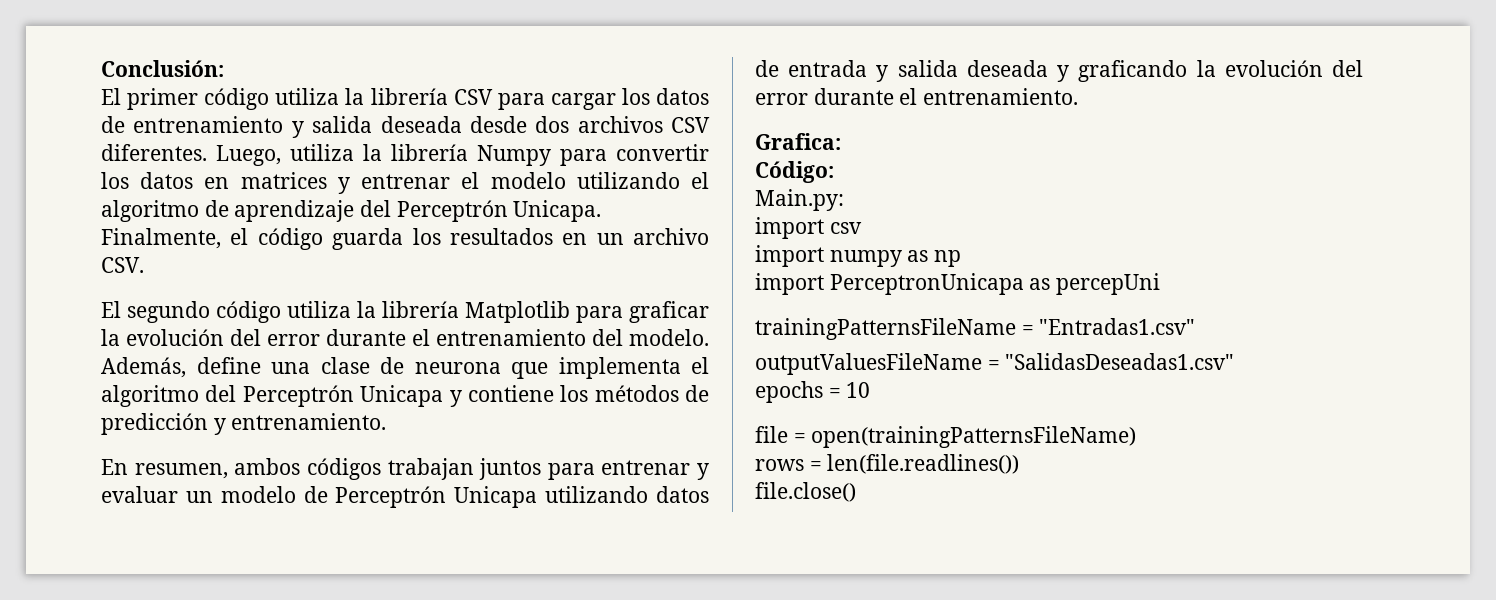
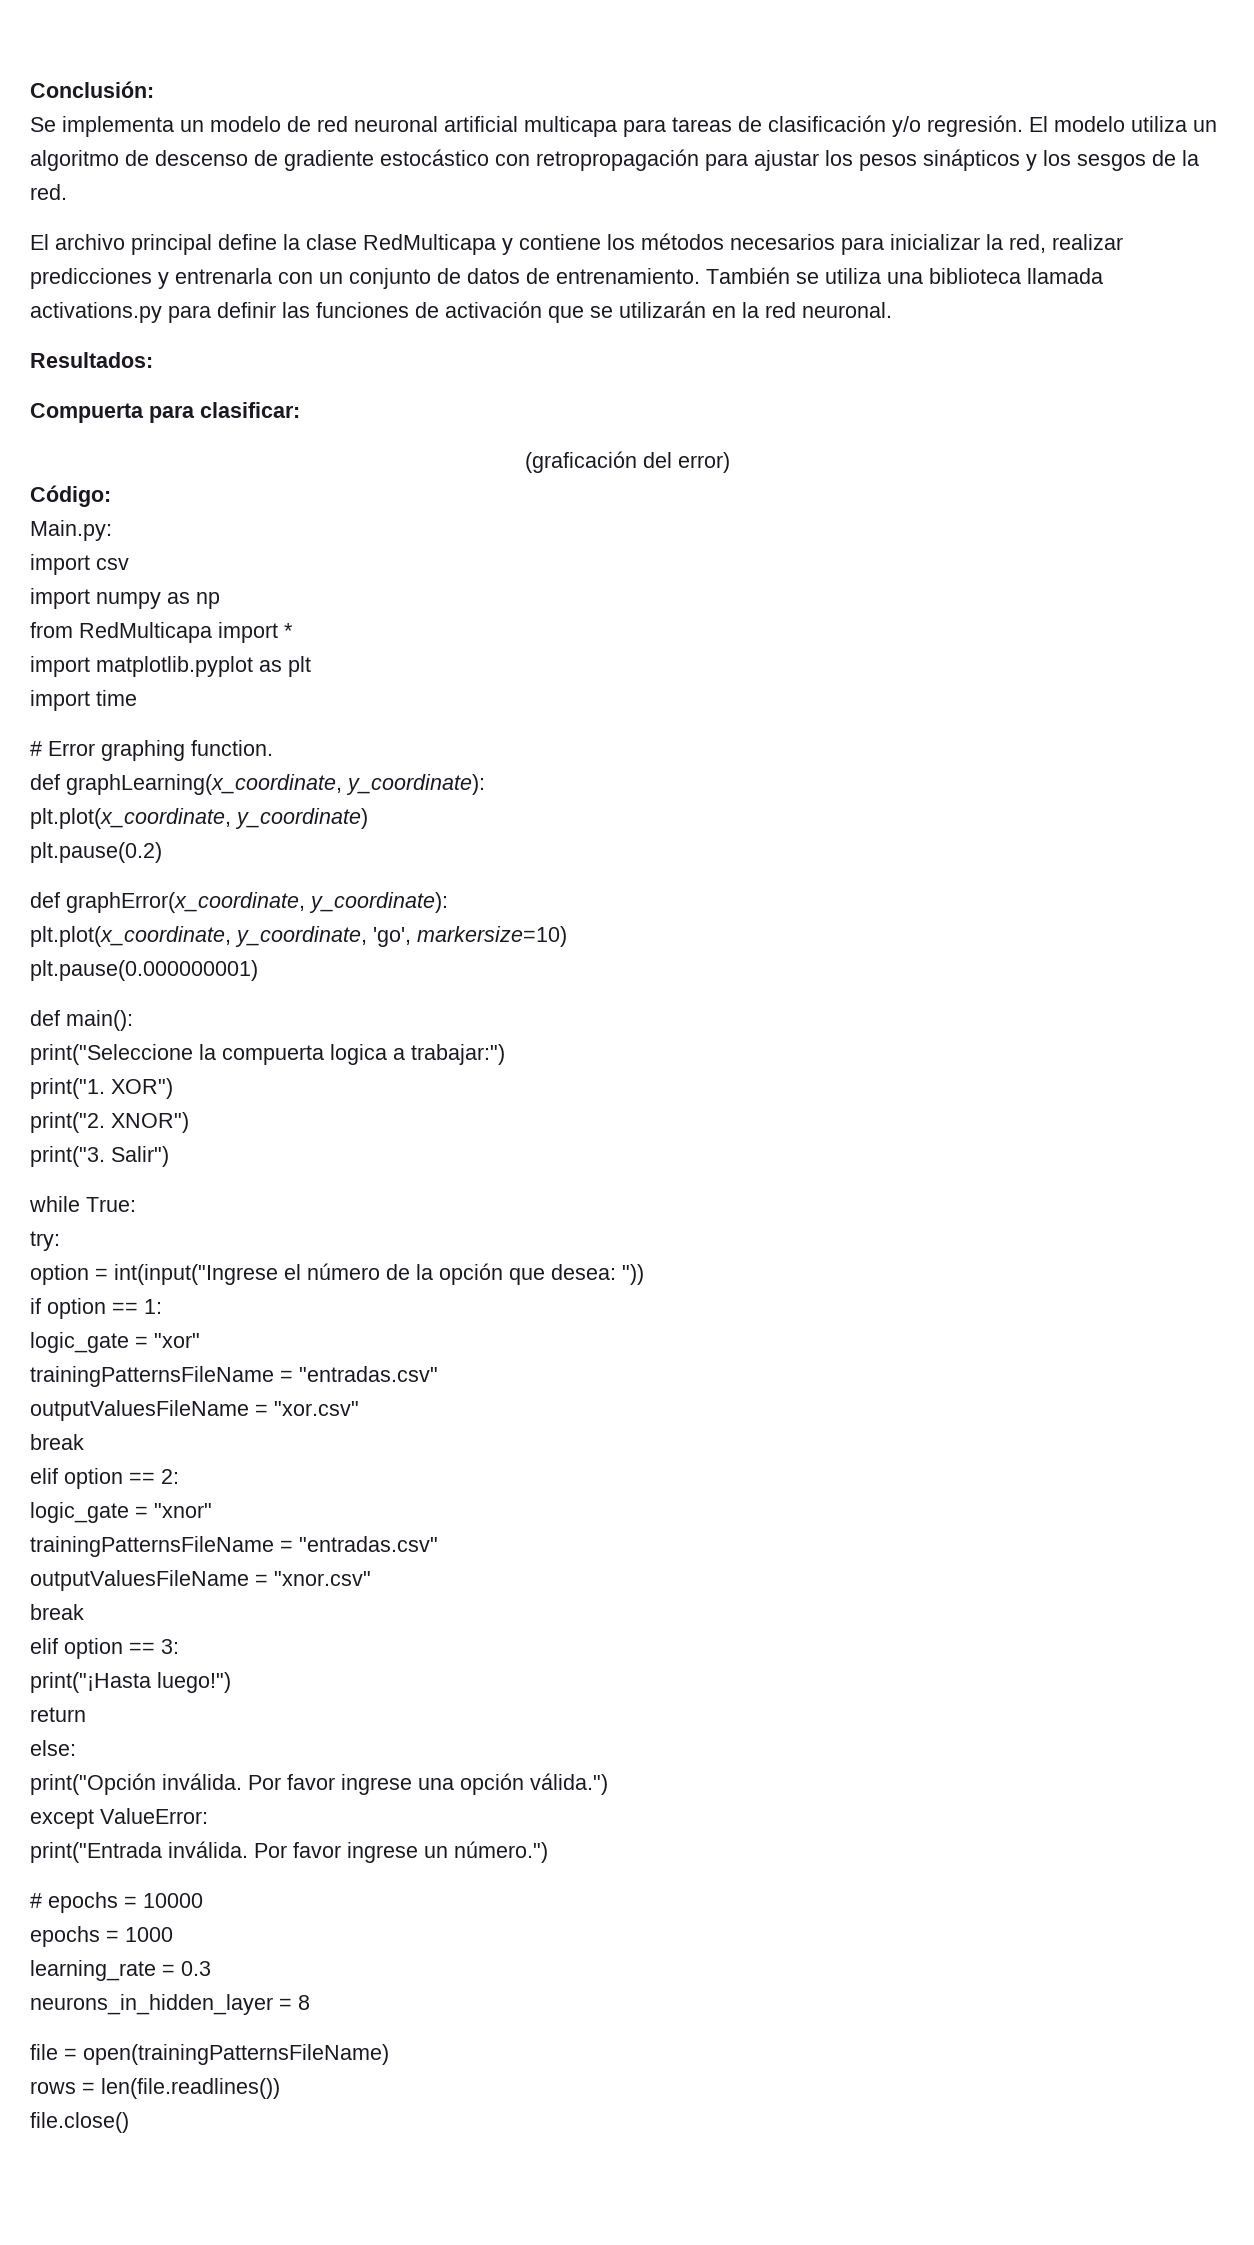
[101,88,710,110] [101,116,710,138] [101,144,709,166] [101,172,709,194] [101,200,602,222] [101,228,709,250] [101,257,144,273] [101,301,709,323] [101,329,709,346] [101,357,709,379] [101,385,709,407] [101,413,387,435] [101,458,709,480] [101,486,709,508] [755,60,1363,82] [755,88,1079,105] [755,133,841,150] El primer código utiliza la librería CSV para cargar los datos de entrenamiento y salida deseada desde dos archivos CSV diferentes. Luego, utiliza la librería Numpy para convertir los datos en matrices y entrenar el modelo utilizando el algoritmo de aprendizaje del Perceptrón Unicapa. Finalmente, el código guarda los resultados en un archivo CSV. // El segundo código utiliza la librería Matplotlib para graficar la evolución del error durante el entrenamiento del modelo. Además, define una clase de neurona que implementa el algoritmo del Perceptrón Unicapa y contiene los métodos de predicción y entrenamiento. // En resumen, ambos códigos trabajan juntos para entrenar y evaluar un modelo de Perceptrón Unicapa utilizando datos de entrada y salida deseada y graficando la evolución del error durante el entrenamiento. // Grafica: -> [30,115,1217,137] [30,149,1199,171] [30,184,67,200] [30,233,1123,255] [30,267,1103,289] [30,301,892,323] [30,352,153,368] [30,402,300,423] [524,451,730,473] Se implementa un modelo de red neuronal artificial multicapa para tareas de clasificación y/o regresión. El modelo utiliza un algoritmo de descenso de gradiente estocástico con retropropagación para ajustar los pesos sinápticos y los sesgos de la red. // El archivo principal define la clase RedMulticapa y contiene los métodos necesarios para inicializar la red, realizar predicciones y entrenarla con un conjunto de datos de entrenamiento. También se utiliza una biblioteca llamada activations.py para definir las funciones de activación que se utilizarán en la red neuronal. // Resultados: // Compuerta para clasificar: // (graficación del error)
[755,273,1161,295] [755,318,1196,340] [755,353,1235,375] [755,381,871,403] import PerceptronUnicapa as percepUni // trainingPatternsFileName = "Entradas1.csv" // outputValuesFileName = "SalidasDeseadas1.csv" // epochs = 10 -> [30,622,293,643] [30,656,311,677] [30,690,137,711] [30,740,273,761] [30,774,485,795] [30,808,368,829] [30,842,162,863] [30,892,448,913] [30,926,567,947] [30,960,258,981] [30,1010,133,1031] [30,1044,505,1065] [30,1078,173,1099] [30,1112,189,1133] [30,1146,169,1167] [29,1196,136,1212] [30,1231,60,1251] [30,1263,644,1285] [30,1298,162,1319] [30,1332,200,1353] [30,1366,438,1387] [30,1400,359,1421] [30,1434,84,1450] [30,1468,179,1489] [30,1502,212,1523] [30,1536,438,1557] [30,1570,371,1591] [30,1604,84,1620] [30,1638,179,1659] [30,1672,231,1693] [30,1707,86,1722] [30,1740,76,1756] [30,1773,608,1795] [30,1808,208,1829] [30,1841,548,1863] [30,1892,203,1913] [30,1926,173,1947] [30,1960,211,1981] [30,1994,310,2015] from RedMulticapa import * // import matplotlib.pyplot as plt // import time // # Error graphing function. // def graphLearning(x_coordinate, y_coordinate): // plt.plot(x_coordinate, y_coordinate) // plt.pause(0.2) // def graphError(x_coordinate, y_coordinate): // plt.plot(x_coordinate, y_coordinate, 'go', markersize=10) // plt.pause(0.000000001) // def main(): // print("Seleccione la compuerta logica a trabajar:") // print("1. XOR") // print("2. XNOR") // print("3. Salir") // while True: // try: // option = int(input("Ingrese el número de la opción que desea: ")) // if option == 1: // logic_gate = "xor" // trainingPatternsFileName = "entradas.csv" // outputValuesFileName = "xor.csv" // break // elif option == 2: // logic_gate = "xnor" // trainingPatternsFileName = "entradas.csv" // outputValuesFileName = "xnor.csv" // break // elif option == 3: // print("¡Hasta luego!") // return // else: // print("Opción inválida. Por favor ingrese una opción válida.") // except ValueError: // print("Entrada inválida. Por favor ingrese un número.") // # epochs = 10000 // epochs = 1000 // learning_rate = 0.3 // neurons_in_hidden_layer = 8

